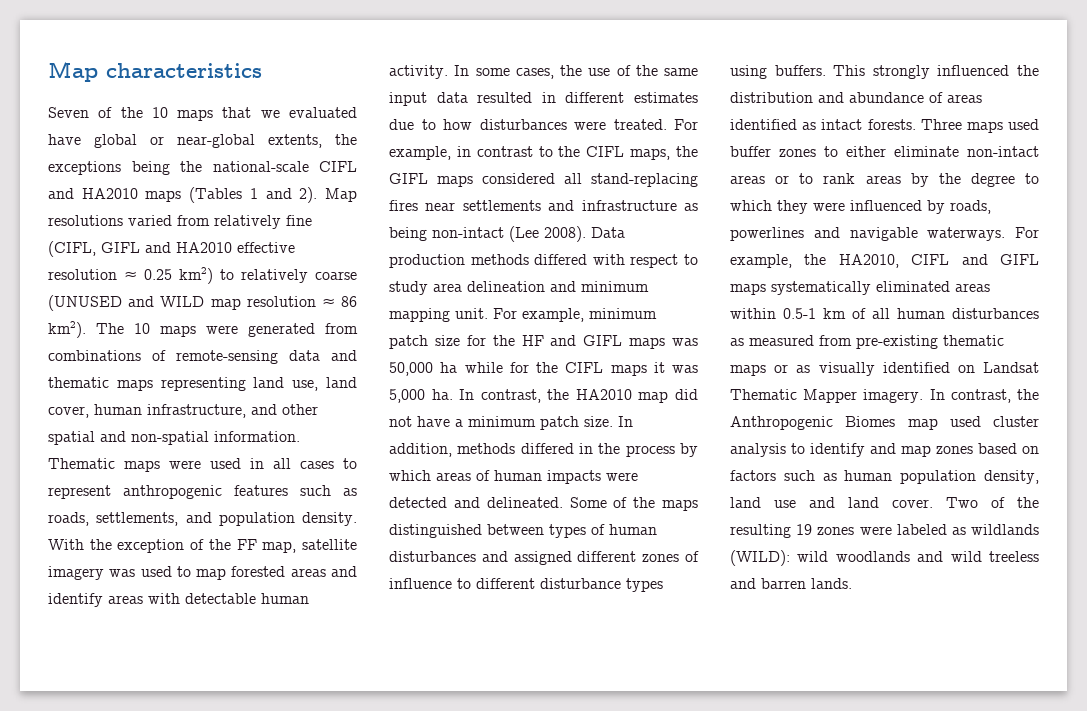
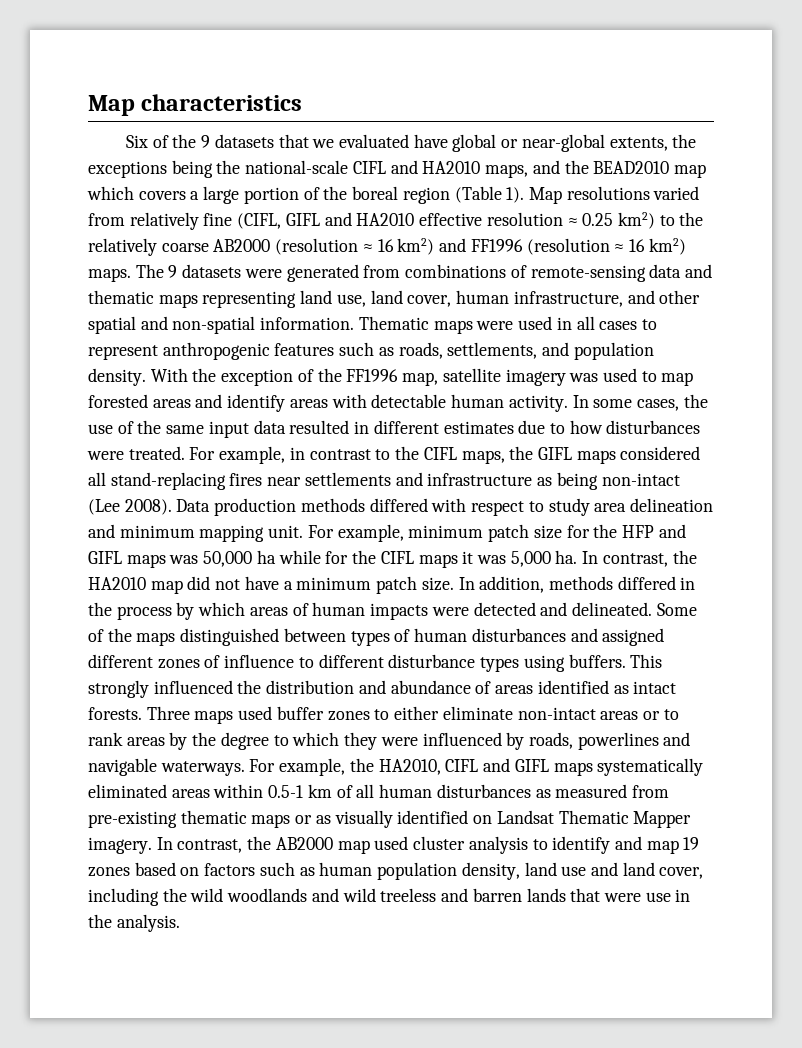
[48,107,214,121] Seven of the 10 maps -> [125,134,274,148] Six of the 9 datasets
[145,187,318,203] maps (Tables 1 and 2). -> [485,160,706,178] [87,186,525,204] maps, and the BEAD2010 map which covers a large portion of the boreal region (Table 1).
(234, 274) none -> [679,212,704,226] the
[48,295,357,311] [48,321,196,338] (UNUSED and WILD map resolution ≈ 86 km2). The 10 maps -> [213,238,686,255] [88,264,242,282] AB2000 (resolution ≈ 16 km2) and FF1996 (resolution ≈ 16 km2) maps. The 9 datasets
[236,539,257,550] FF -> [346,369,399,382] FF1996
[521,335,544,346] HF -> [621,525,654,538] HFP
[730,416,896,430] Anthropogenic Biomes -> [275,837,333,850] AB2000
(931, 451) none -> [683,837,700,850] 19
[892,497,1039,508] [730,524,1039,538] [730,550,790,566] cover. Two of the resulting 19 zones were labeled as wildlands (WILD): -> [659,867,704,879] [88,888,187,906] cover, including the
[811,578,852,589] lands. -> [526,888,691,902] [88,914,180,932] lands that were use in the analysis.

